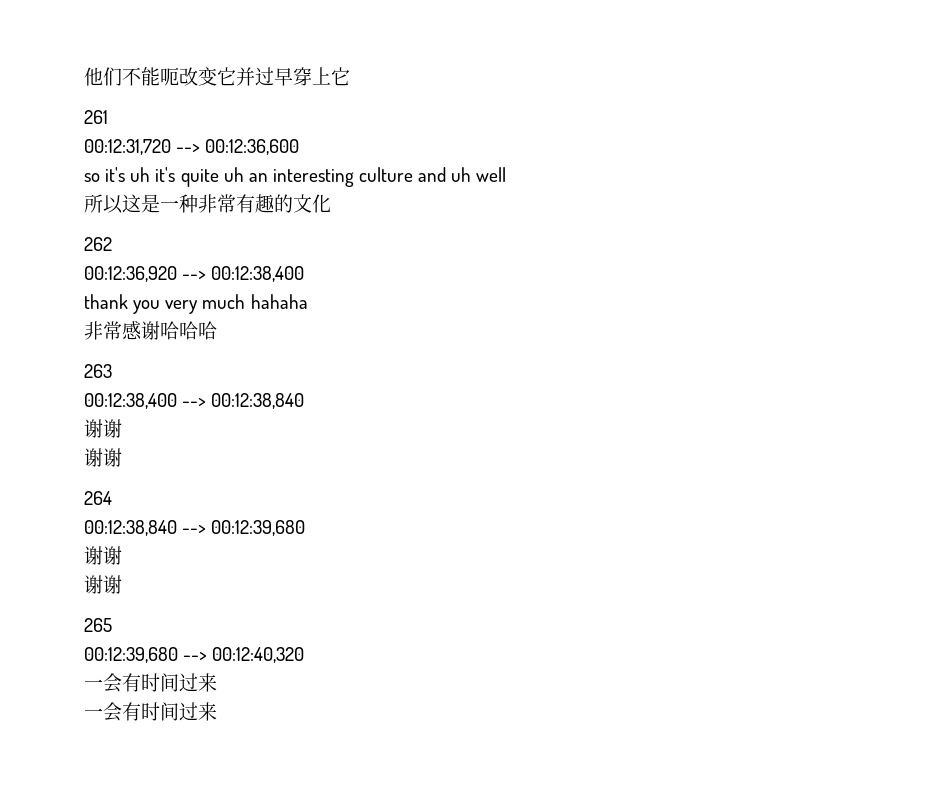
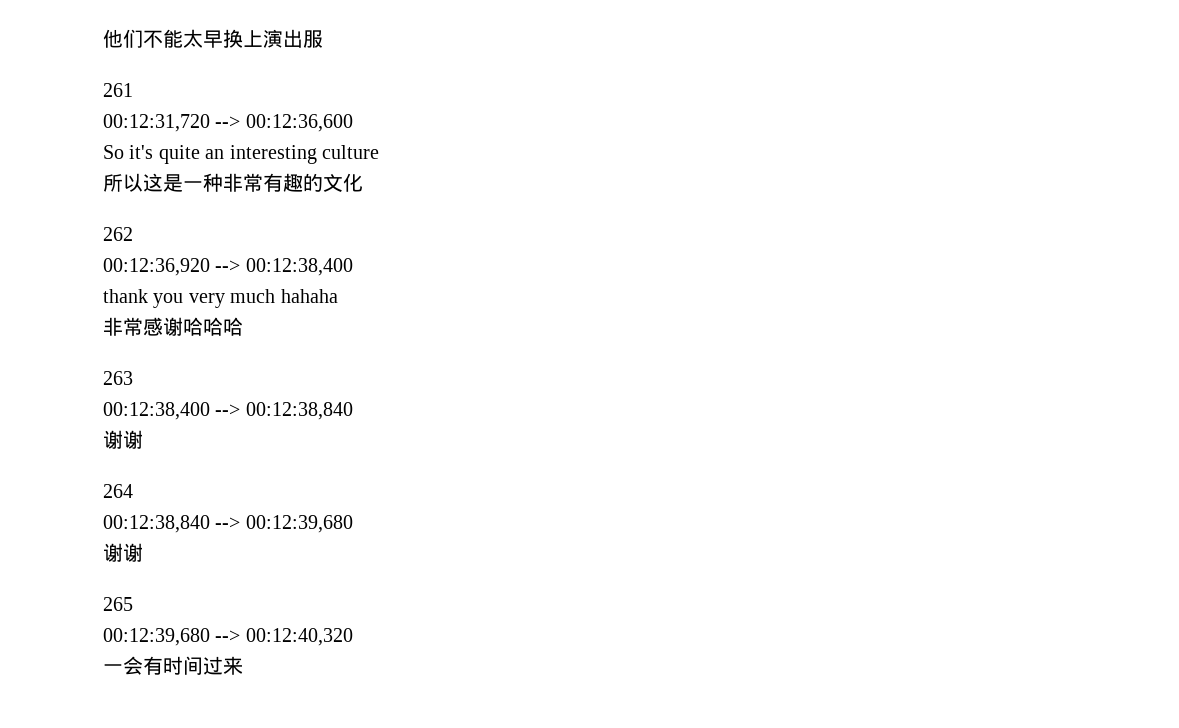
[160,67,350,86] 呃改变它并过早穿上它 -> [183,29,323,48] 太早换上演出服
[84,167,151,182] so it's uh -> [103,145,124,159] So
[223,167,244,182] uh -> (200, 154) none
[418,167,507,182] and uh well -> (379, 152) none
[84,448,122,467] // 谢谢 -> (143, 439) none
[84,575,122,594] // 谢谢 -> (143, 552) none
[84,702,217,722] // 一会有时间过来 -> (243, 665) none

